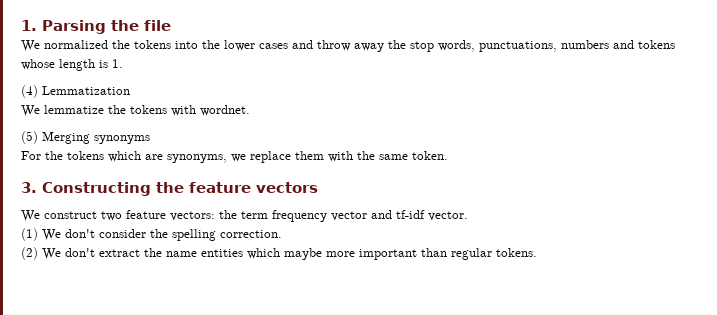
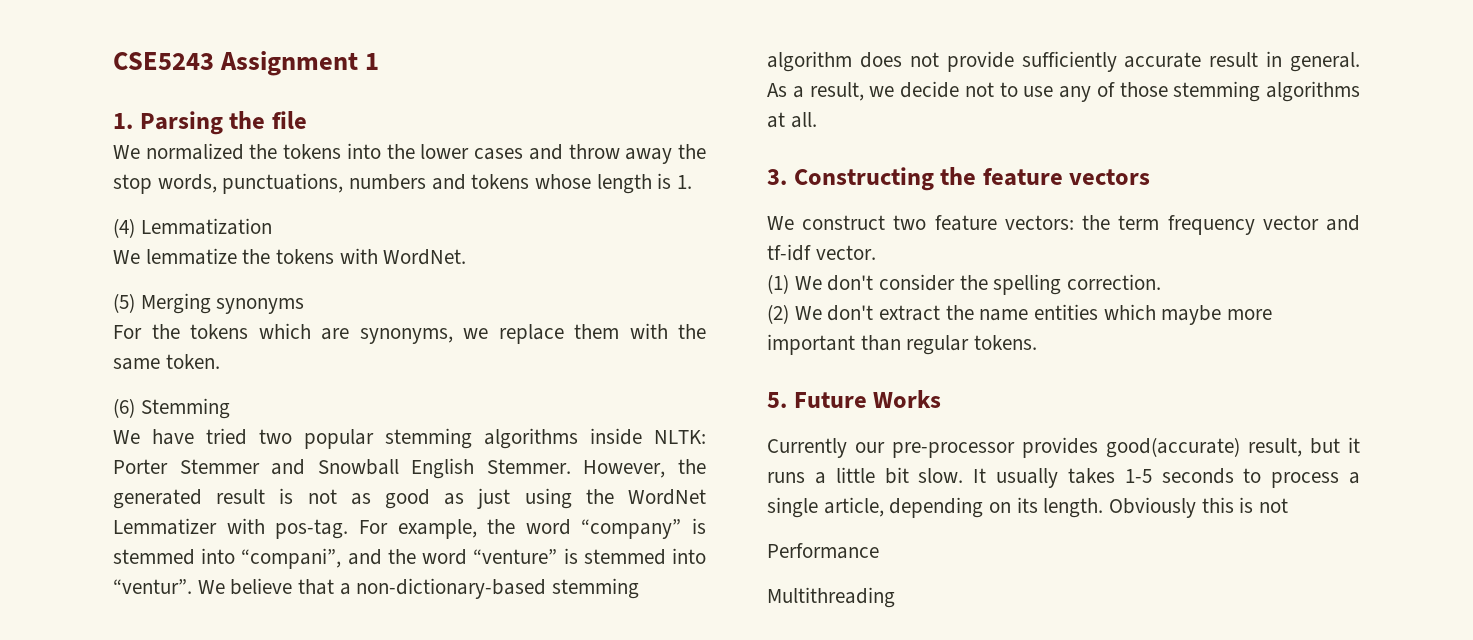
(21, 25) none -> [113,51,380,76] CSE5243 Assignment 1 //
[200,105,250,116] wordnet. -> [383,249,467,265] WordNet.
(448, 155) none -> [113,398,230,419] [113,428,706,449] [113,458,706,479] [113,488,706,509] [113,518,706,539] [113,548,706,569] [113,578,640,599] [767,51,1360,72] [767,81,1360,102] [767,112,817,128] // (6) Stemming // We have tried two popular stemming algorithms inside NLTK: Porter Stemmer and Snowball English Stemmer. However, the generated result is not as good as just using the WordNet Lemmatizer with pos-tag. For example, the word “company” is stemmed into “compani”, and the word “venture” is stemmed into “ventur”. We believe that a non-dictionary-based stemming algorithm does not provide sufficiently accurate result in general. As a result, we decide not to use any of those stemming algorithms at all.
(537, 252) none -> [767,390,942,408] [767,437,1360,458] [767,467,1360,488] [767,497,1289,518] [767,543,879,559] [767,587,895,608] // 5. Future Works // Currently our pre-processor provides good(accurate) result, but it runs a little bit slow. It usually takes 1-5 seconds to process a single article, depending on its length. Obviously this is not // Performance // Multithreading

